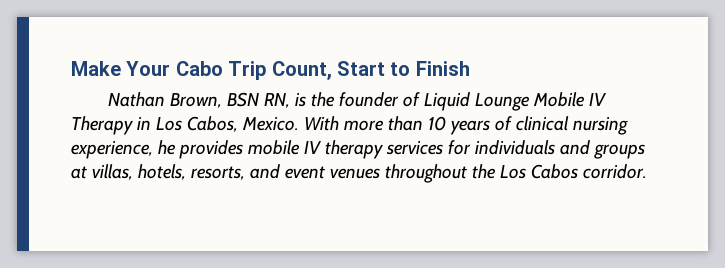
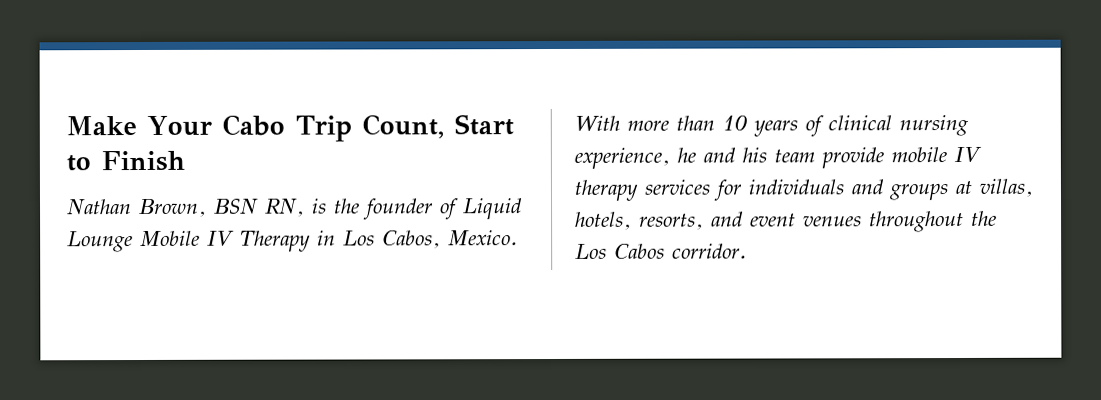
[178,140,243,159] provides -> [703,147,884,169] and his team provide

